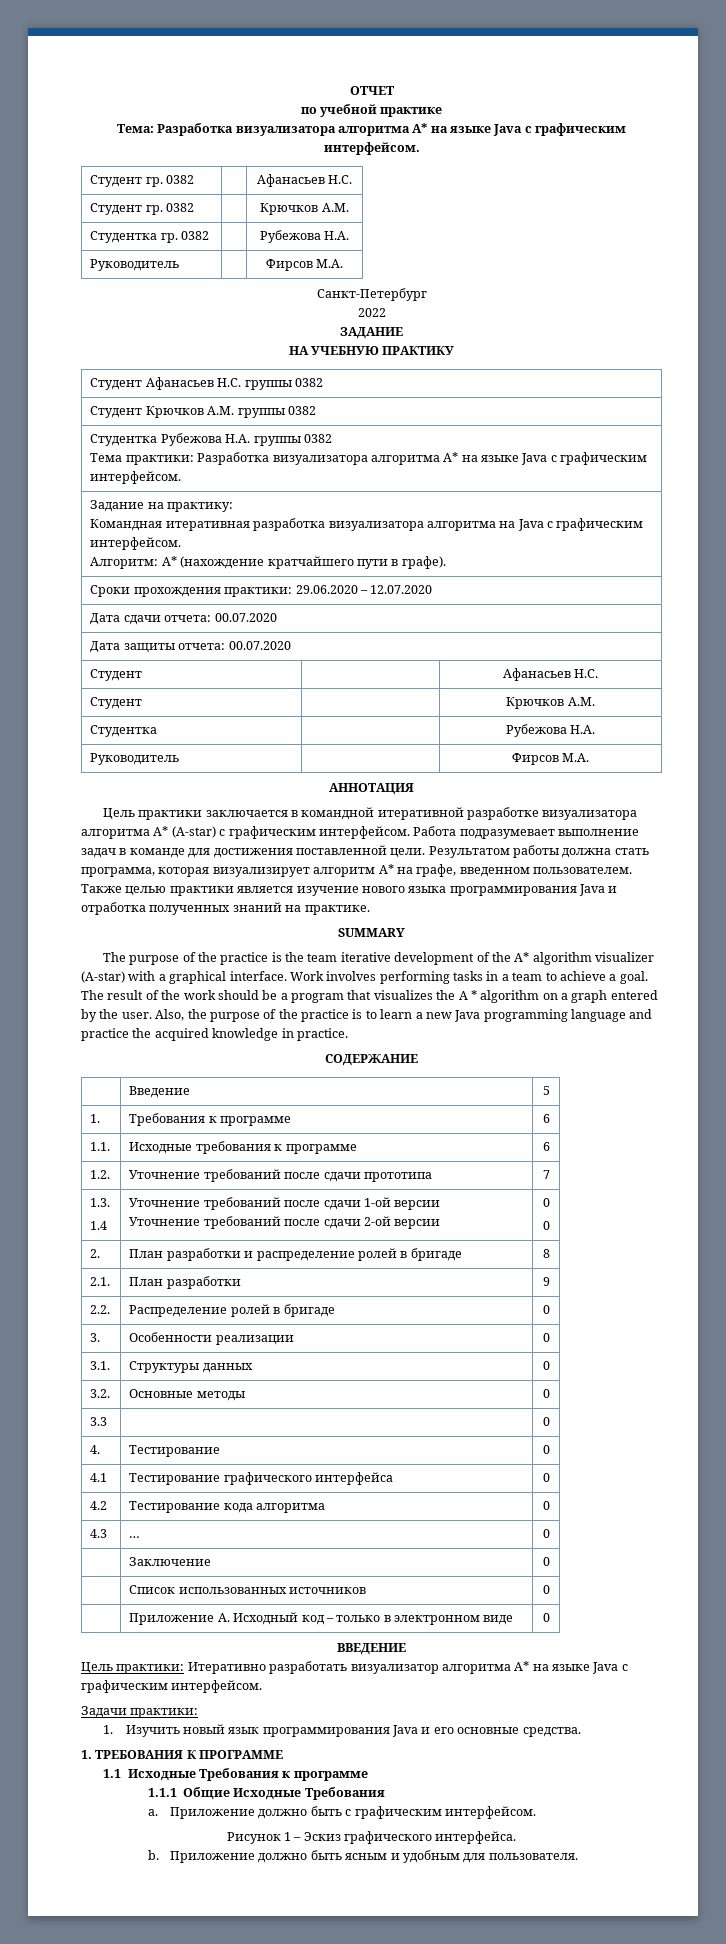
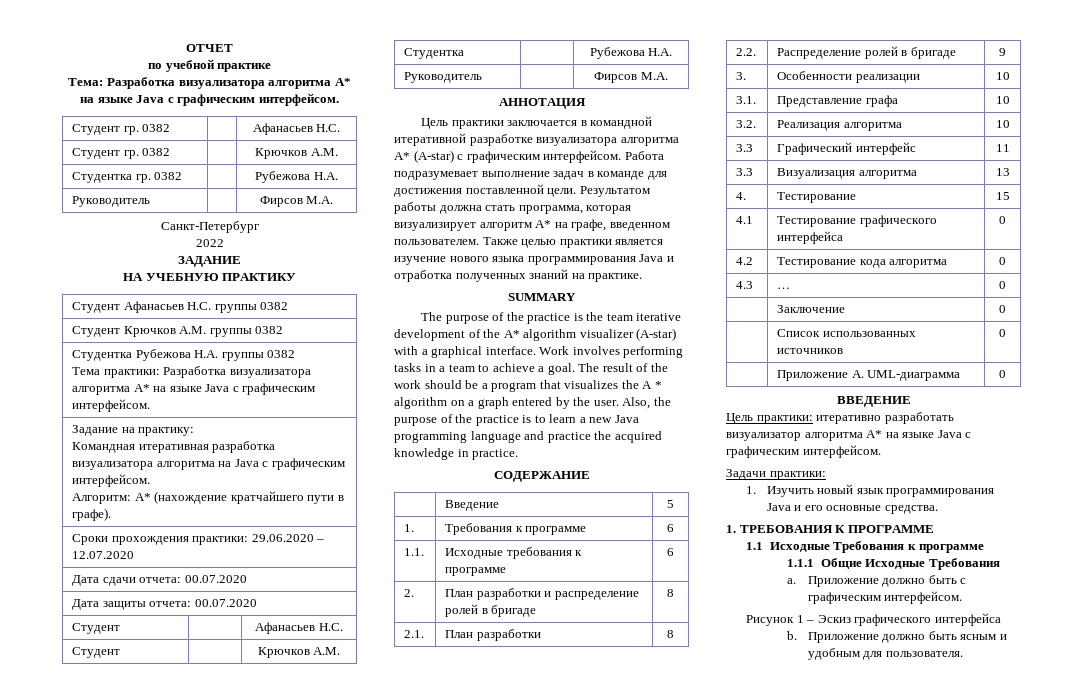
[90,1170,111,1179] [129,1169,432,1182] [542,1170,550,1179] [90,1198,111,1207] [90,1221,108,1230] [129,1197,441,1210] [129,1216,441,1229] [542,1198,550,1207] [542,1221,550,1230] // 1.2. | Уточнение требований после сдачи прототипа | 7 // 1.3. // 1.4 | Уточнение требований после сдачи 1-ой версии // Уточнение требований после сдачи 2-ой версии | 0 // 0 -> (674, 552) none
[542,1277,550,1286] 9 -> [667,630,674,638] 8
[542,1305,550,1314] 0 -> [999,48,1006,56] 9
[542,1333,550,1342] 0 -> [995,72,1010,80] 10
[129,1361,253,1373] [542,1361,550,1370] [90,1389,111,1398] [129,1389,245,1401] [542,1389,550,1398] [90,1417,108,1426] [542,1417,550,1426] Структуры данных | 0 // 3.2. | Основные методы | 0 // 3.3 | | 0 -> [777,95,898,107] [995,96,1010,104] [736,120,757,128] [777,120,902,131] [995,120,1010,128] [736,144,754,152] [777,142,916,155] [995,144,1010,152] [736,168,754,176] [777,168,917,179] [995,168,1010,176] Представление графа | 10 // 3.2. | Реализация алгоритма | 10 // 3.3 | Графический интерфейс | 11 // 3.3 | Визуализация алгоритма | 13
[542,1445,550,1454] 0 -> [995,192,1010,200] 15
[233,1612,514,1625] Исходный код – только в электронном виде -> [867,370,961,381] UML-диаграмма
[187,1662,266,1674] Итеративно -> [816,415,882,424] итеративно
[435,1831,517,1844] интерфейса. -> [934,613,1001,626] интерфейса

